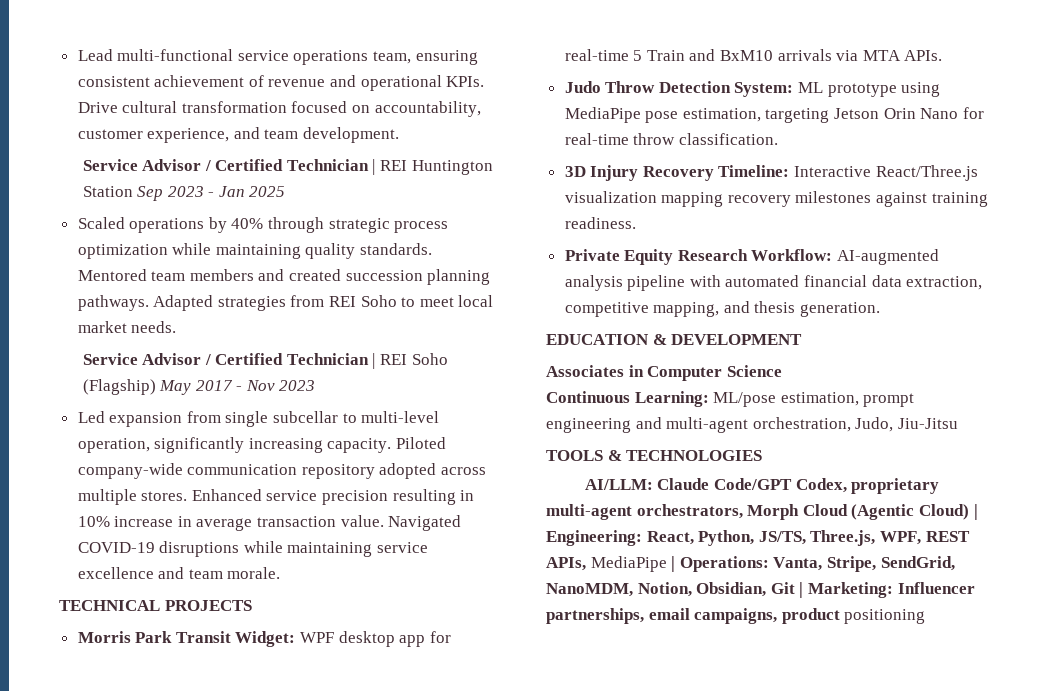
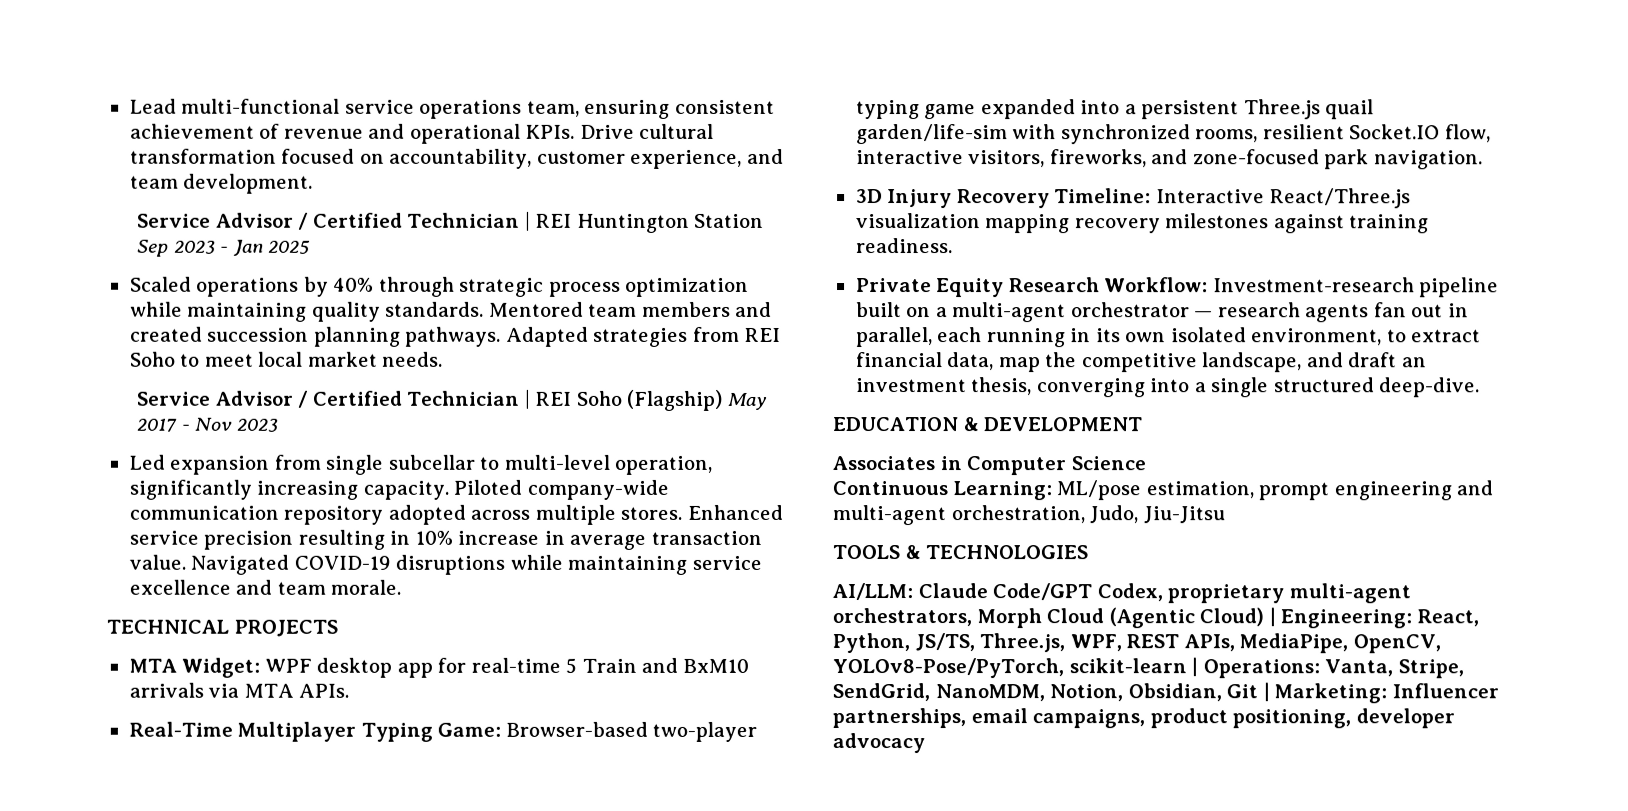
[77,631,231,643] Morris Park Transit -> [128,658,177,673] MTA
[564,81,941,97] [564,107,984,123] [564,133,778,145] Judo Throw Detection System: ML prototype using MediaPipe pose estimation, targeting Jetson Orin Nano for real-time throw classification. -> [128,721,758,742] [855,99,1375,120] [855,124,1491,145] [855,149,1483,170] Real-Time Multiplayer Typing Game: Browser-based two-player typing game expanded into a persistent Three.js quail garden/life-sim with synchronized rooms, resilient Socket.IO flow, interactive visitors, fireworks, and zone-focused park navigation.
[837,249,940,265] [564,275,983,291] [564,301,881,317] AI-augmented analysis pipeline with automated financial data extraction, competitive mapping, and thesis generation. -> [1212,277,1500,298] [855,302,1469,323] [855,327,1482,348] [855,352,1427,373] [855,377,1481,398] Investment-research pipeline built on a multi-agent orchestrator — research agents fan out in parallel, each running in its own isolated environment, to extract financial data, map the competitive landscape, and draft an investment thesis, converging into a single structured deep-dive.
[590,556,667,572] MediaPipe -> [1239,633,1441,654] [832,658,1187,679] MediaPipe, OpenCV, YOLOv8-Pose/PyTorch, scikit-learn
[844,609,926,624] positioning -> [1232,708,1455,729] [832,733,925,754] positioning, developer advocacy

